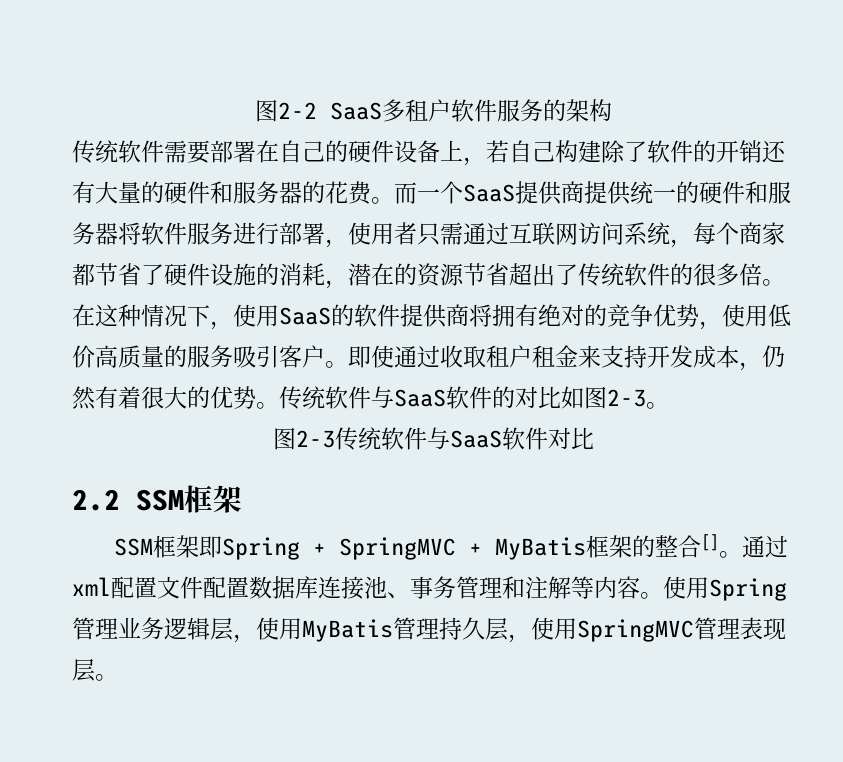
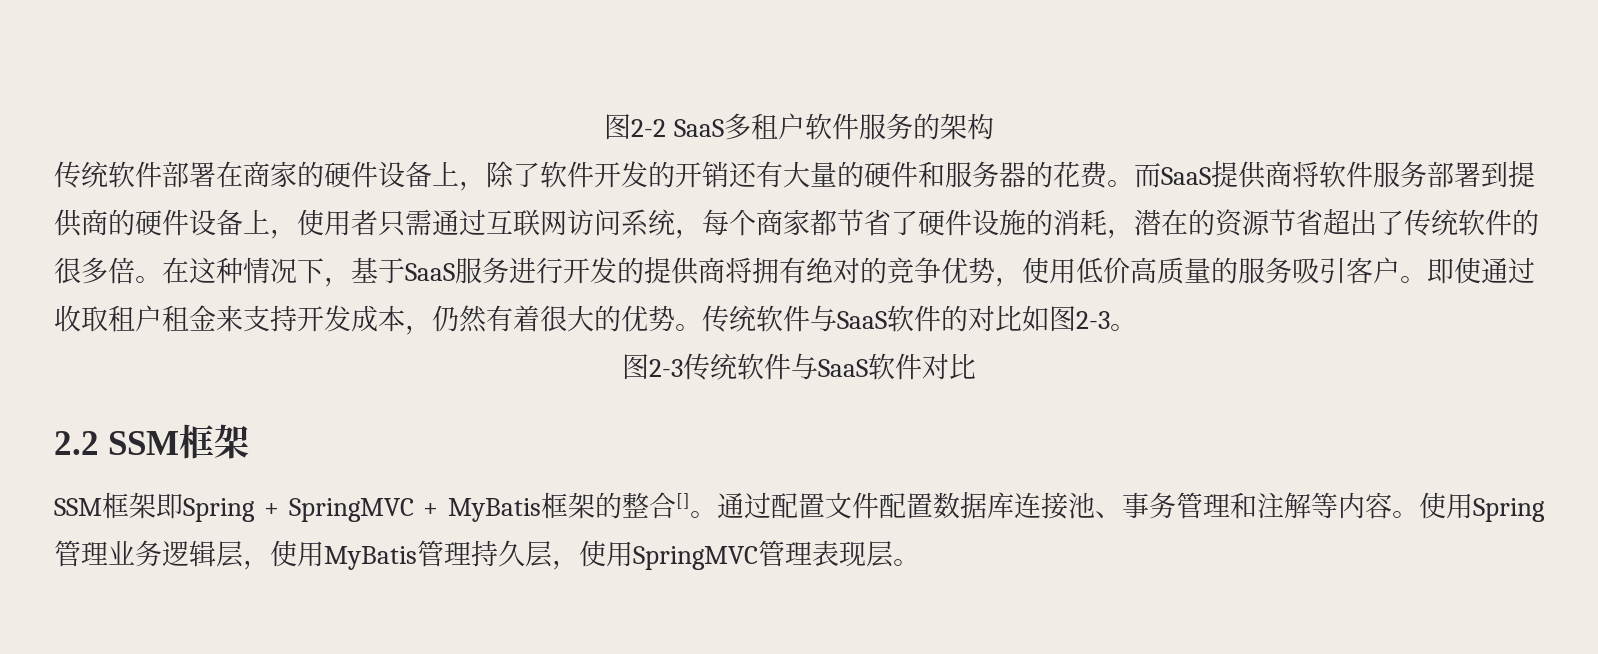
[164,140,601,166] 需要部署在自己的硬件设备上，若自己构建 -> [162,161,486,191] 部署在商家的硬件设备上，
(693, 151) none -> [594,161,648,188] 开发
[417,181,463,204] 一个 -> (1161, 175) none
[584,181,791,205] [72,222,325,245] 提供统一的硬件和服务器将软件服务进行部署 -> [1292,161,1535,188] [54,209,270,237] 将软件服务部署到提供商的硬件设备上
[233,304,400,327] 使用SaaS的软件 -> [351,257,644,284] 基于SaaS服务进行开发的
[72,577,111,596] xml -> (771, 505) none

